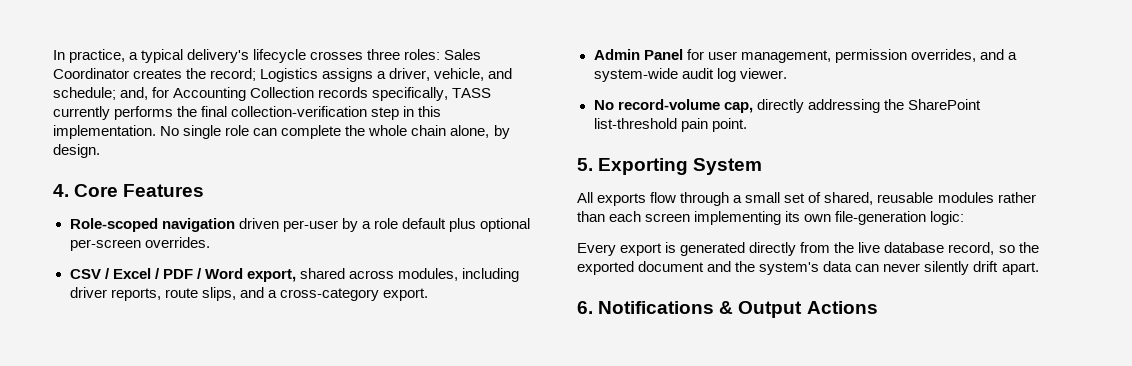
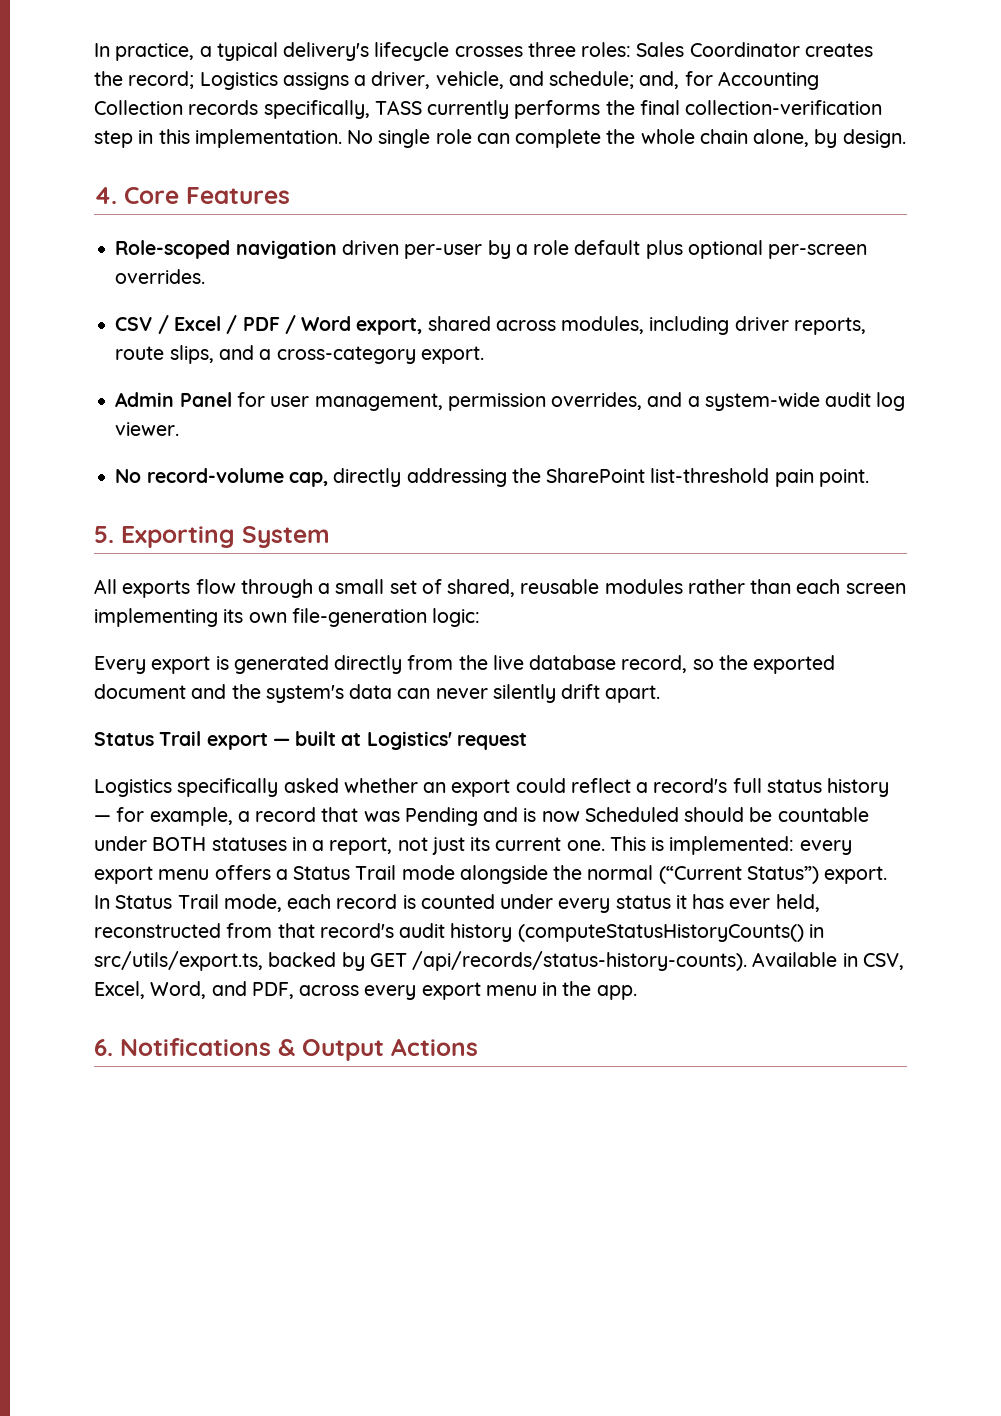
(1039, 268) none -> [94,731,527,750] [94,778,890,797] [94,807,869,826] [94,836,852,855] [94,865,888,884] [94,894,820,913] [94,923,824,942] [94,951,904,971] [94,981,637,1000] // Status Trail export — built at Logistics' request // Logistics specifically asked whether an export could reflect a record's full status history — for example, a record that was Pending and is now Scheduled should be countable under BOTH statuses in a report, not just its current one. This is implemented: every export menu offers a Status Trail mode alongside the normal (“Current Status”) export. In Status Trail mode, each record is counted under every status it has ever held, reconstructed from that record's audit history (computeStatusHistoryCounts() in src/utils/export.ts, backed by GET /api/records/status-history-counts). Available in CSV, Excel, Word, and PDF, across every export menu in the app.

